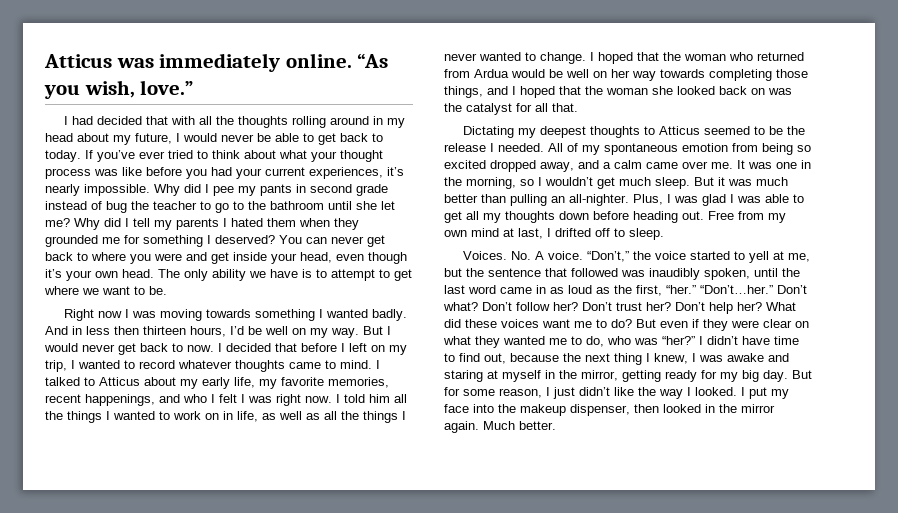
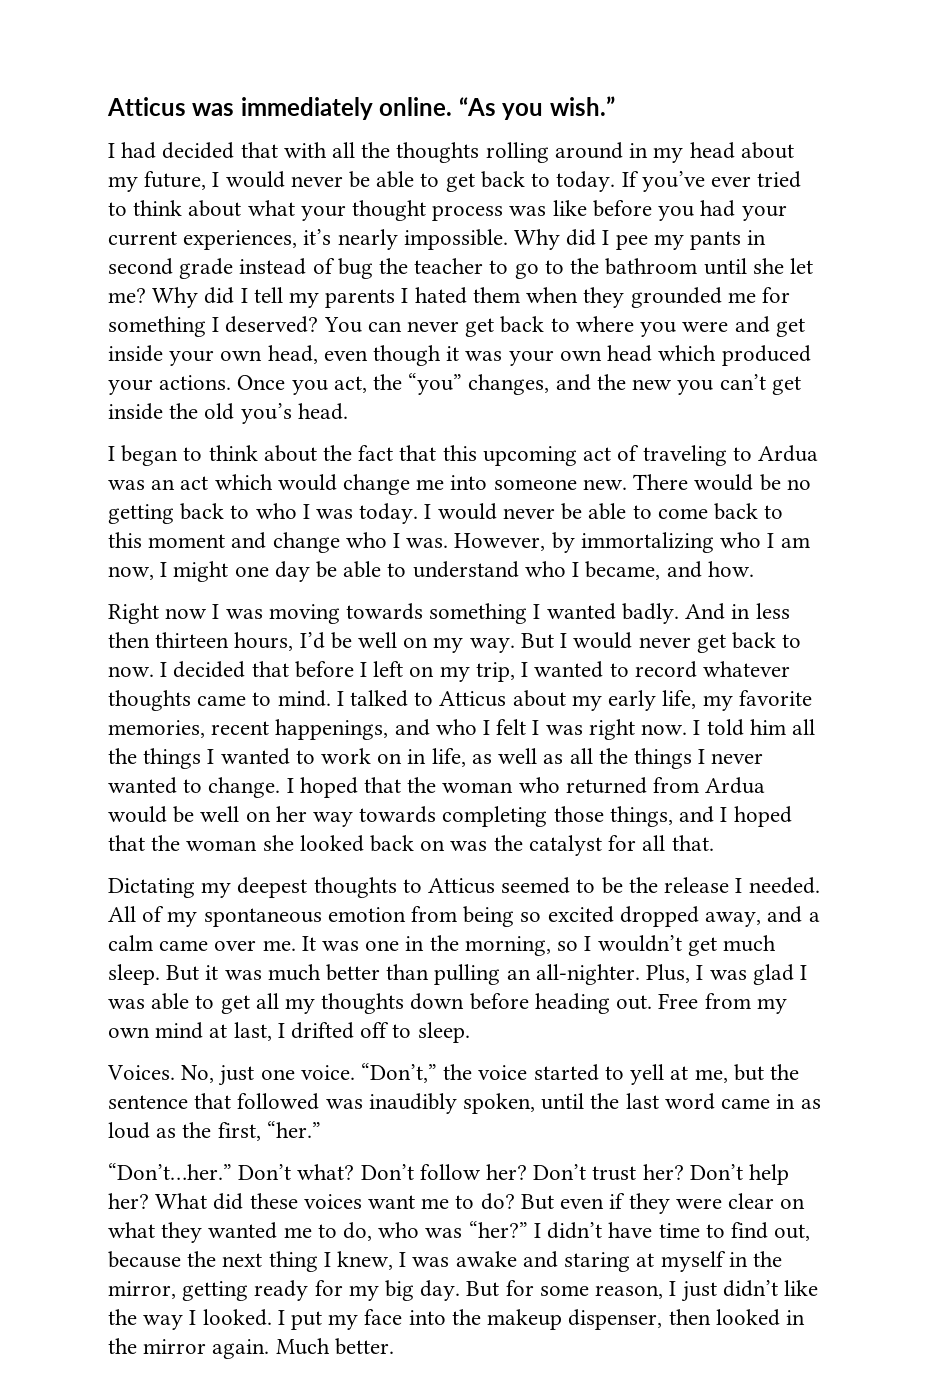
[84,80,194,98] wish, love.” -> [549,96,615,116] wish.”
(297, 258) none -> [220,350,263,361] own
[45,269,412,281] [44,286,167,295] it’s your own head. The only ability we have is to attempt to get where we want to be. -> [446,345,811,366] [108,373,801,395] [108,403,348,424] [108,445,818,466] [108,474,811,495] [108,503,784,524] [108,532,810,553] [108,561,754,582] it was your own head which produced your actions. Once you act, the “you” changes, and the new you can’t get inside the old you’s head. // I began to think about the fact that this upcoming act of traveling to Ardua was an act which would change me into someone new. There would be no getting back to who I was today. I would never be able to come back to this moment and change who I was. However, by immortalizing who I am now, I might one day be able to understand who I became, and how.
[510,251,544,260] No. A -> [181,1065,295,1086] No, just one
(696, 289) none -> (321, 1129) //

